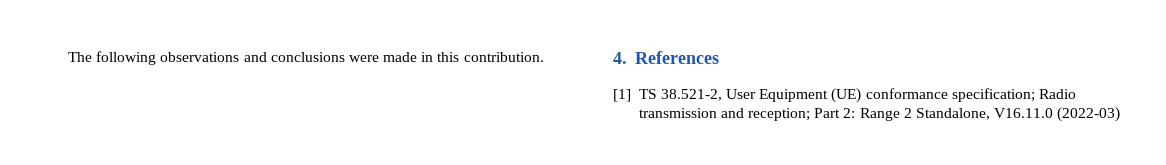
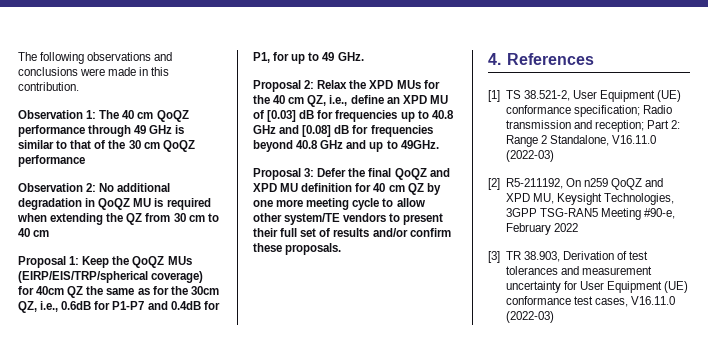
(544, 57) none -> [18,110,189,122] [18,125,185,137] [18,140,195,152] [18,155,85,167] [18,183,171,192] [18,198,211,210] [17,213,219,225] [18,228,50,237] [18,256,192,268] [18,271,204,283] [18,286,219,298] [18,301,220,313] [253,52,364,64] [253,80,440,92] [253,95,448,107] [253,110,454,122] [253,125,433,137] [253,140,439,152] [253,168,450,180] [253,183,441,195] [253,198,425,210] [253,213,444,225] [253,228,451,237] [253,243,342,255] // Observation 1: The 40 cm QoQZ performance through 49 GHz is similar to that of the 30 cm QoQZ performance // Observation 2: No additional degradation in QoQZ MU is required when extending the QZ from 30 cm to 40 cm // Proposal 1: Keep the QoQZ MUs (EIRP/EIS/TRP/spherical coverage) for 40cm QZ the same as for the 30cm QZ, i.e., 0.6dB for P1-P7 and 0.4dB for P1, for up to 49 GHz. // Proposal 2: Relax the XPD MUs for the 40 cm QZ, i.e., define an XPD MU of [0.03] dB for frequencies up to 40.8 GHz and [0.08] dB for frequencies beyond 40.8 GHz and up to 49GHz. // Proposal 3: Defer the final QoQZ and XPD MU definition for 40 cm QZ by one more meeting cycle to allow other system/TE vendors to present their full set of results and/or confirm these proposals.
(1121, 114) none -> [488,178,664,190] [505,193,675,205] [505,208,676,220] [505,223,578,235] [488,251,649,263] [505,266,652,275] [505,281,689,293] [505,296,676,307] [505,311,554,323] // [2] R5-211192, On n259 QoQZ and XPD MU, Keysight Technologies, 3GPP TSG-RAN5 Meeting #90-e, February 2022 // [3] TR 38.903, Derivation of test tolerances and measurement uncertainty for User Equipment (UE) conformance test cases, V16.11.0 (2022-03)

